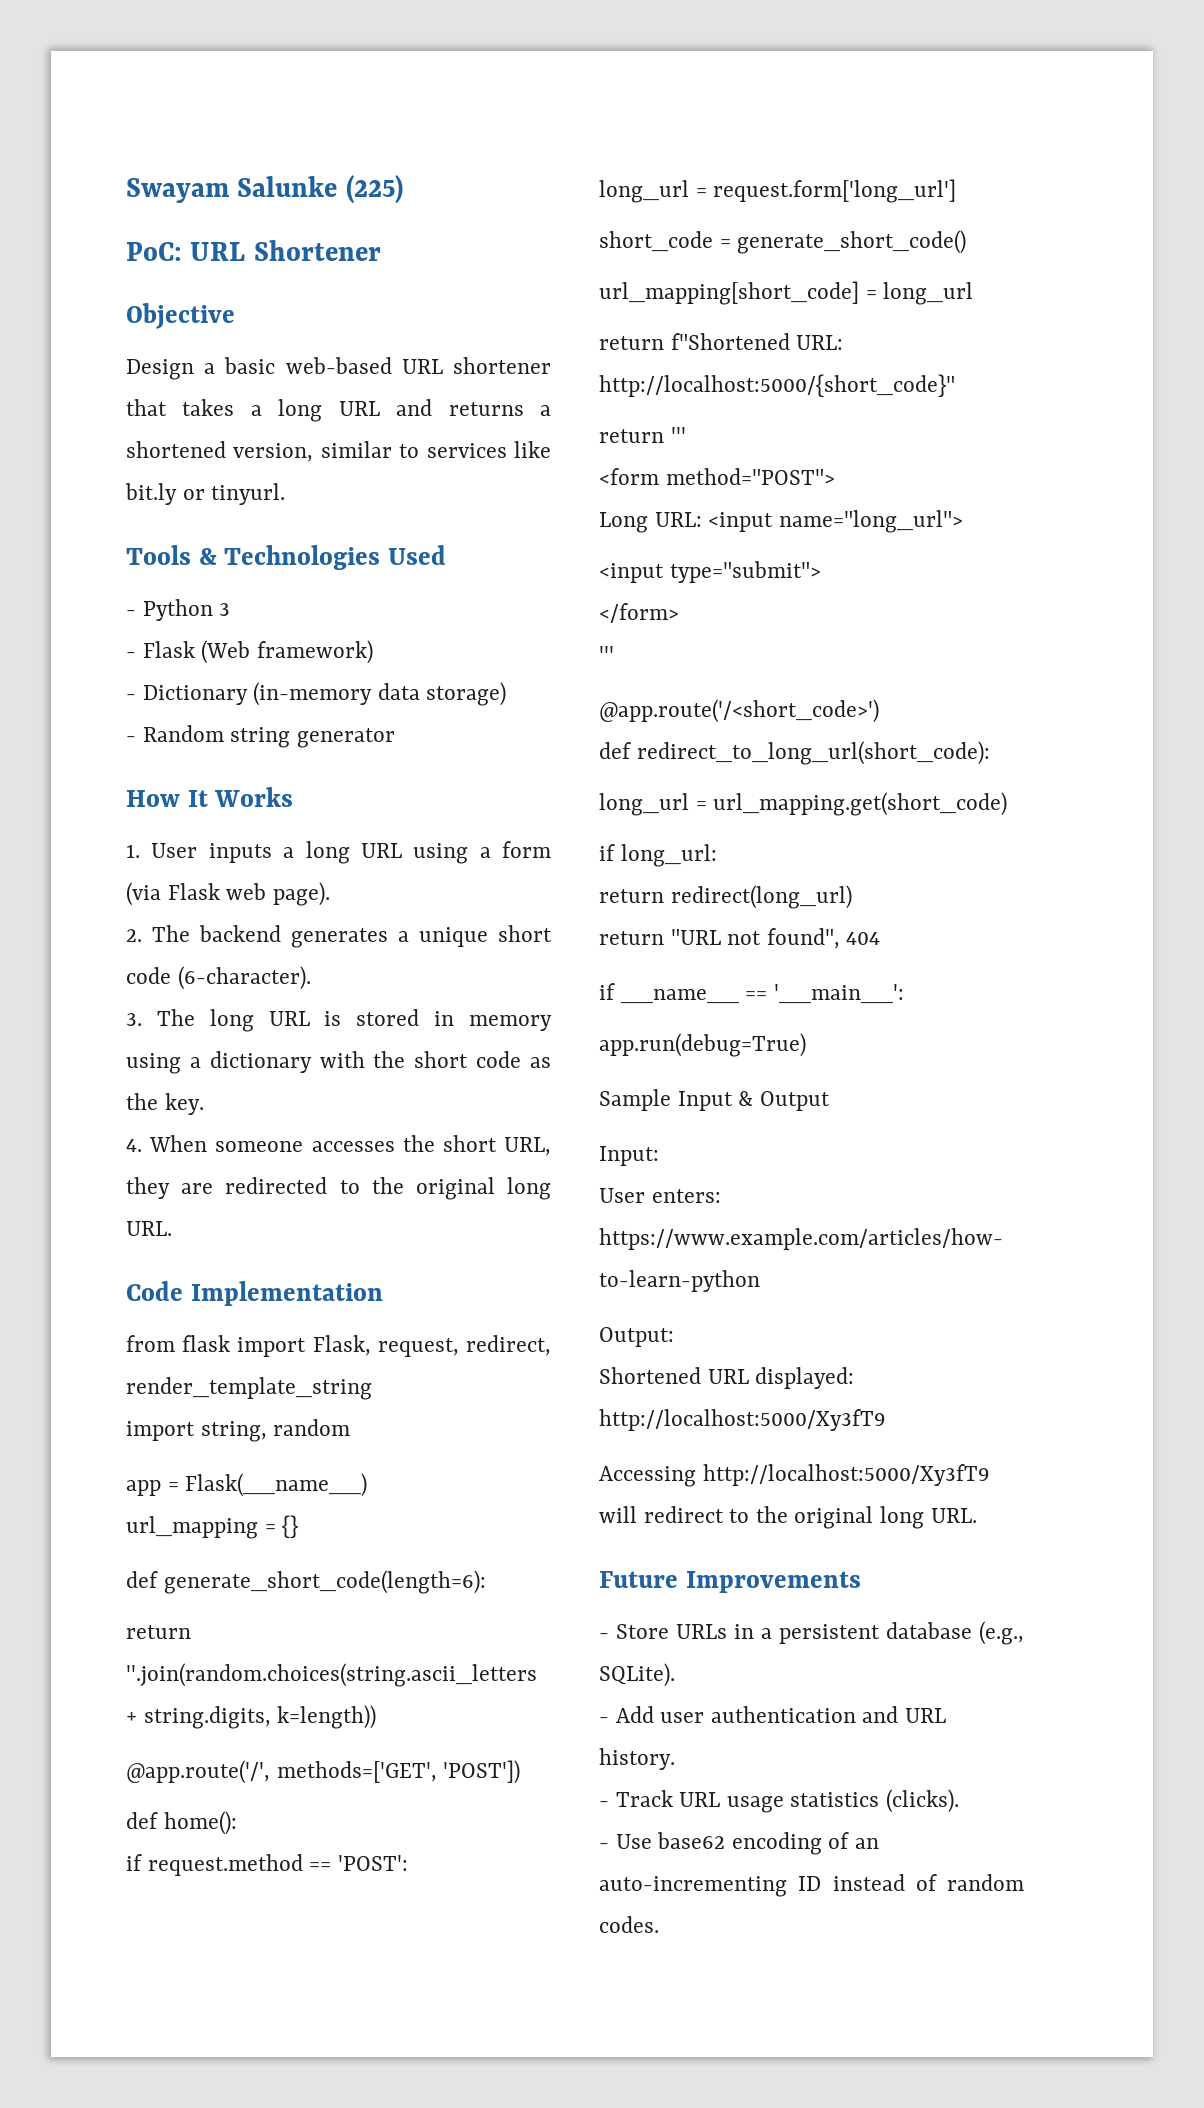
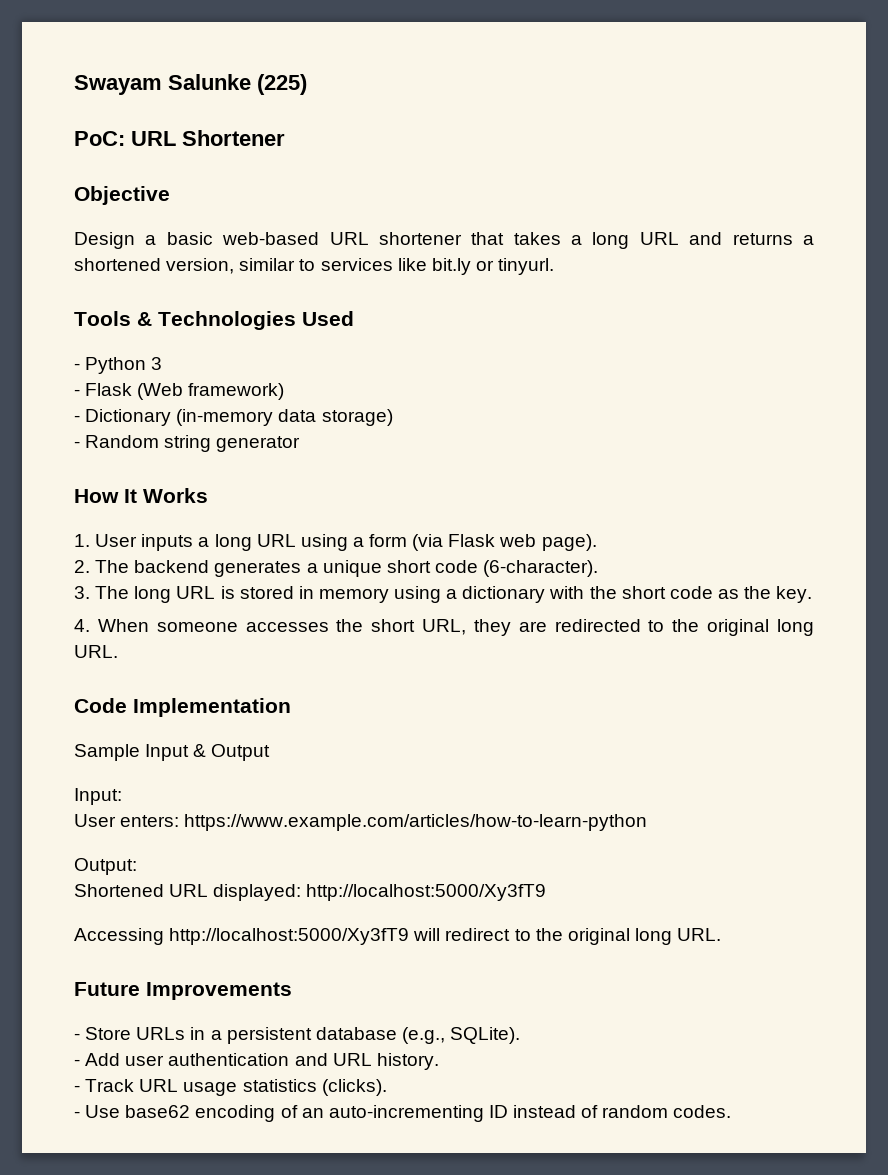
[126,1335,551,1357] [126,1377,372,1400] [126,1419,351,1442] [126,1473,368,1497] [126,1515,299,1539] [126,1570,486,1594] [126,1625,191,1639] [126,1663,537,1687] [126,1705,377,1729] [126,1760,521,1784] [126,1811,237,1835] [126,1854,408,1876] [599,179,957,203] [599,230,967,254] [599,281,974,305] [599,333,844,350] [599,374,955,397] [599,427,686,443] [599,468,835,485] [599,510,963,533] [599,561,821,583] [599,603,679,623] [599,646,614,662] [599,699,879,723] [599,741,990,765] [599,792,1008,816] [599,844,717,867] [599,885,852,909] [599,928,881,949] [599,983,904,1004] [599,1033,806,1057] // from flask import Flask, request, redirect, render_template_string // import string, random // app = Flask(__name__) // url_mapping = {} // def generate_short_code(length=6): // return ''.join(random.choices(string.ascii_letters + string.digits, k=length)) // @app.route('/', methods=['GET', 'POST']) // def home(): // if request.method == 'POST': // long_url = request.form['long_url'] // short_code = generate_short_code() // url_mapping[short_code] = long_url // return f"Shortened URL: http://localhost:5000/{short_code}" // return ''' // <form method="POST"> // Long URL: <input name="long_url"> // <input type="submit"> // </form> // ''' // @app.route('/<short_code>') // def redirect_to_long_url(short_code): // long_url = url_mapping.get(short_code) // if long_url: // return redirect(long_url) // return "URL not found", 404 // if __name__ == '__main__': // app.run(debug=True) -> (291, 707) none

